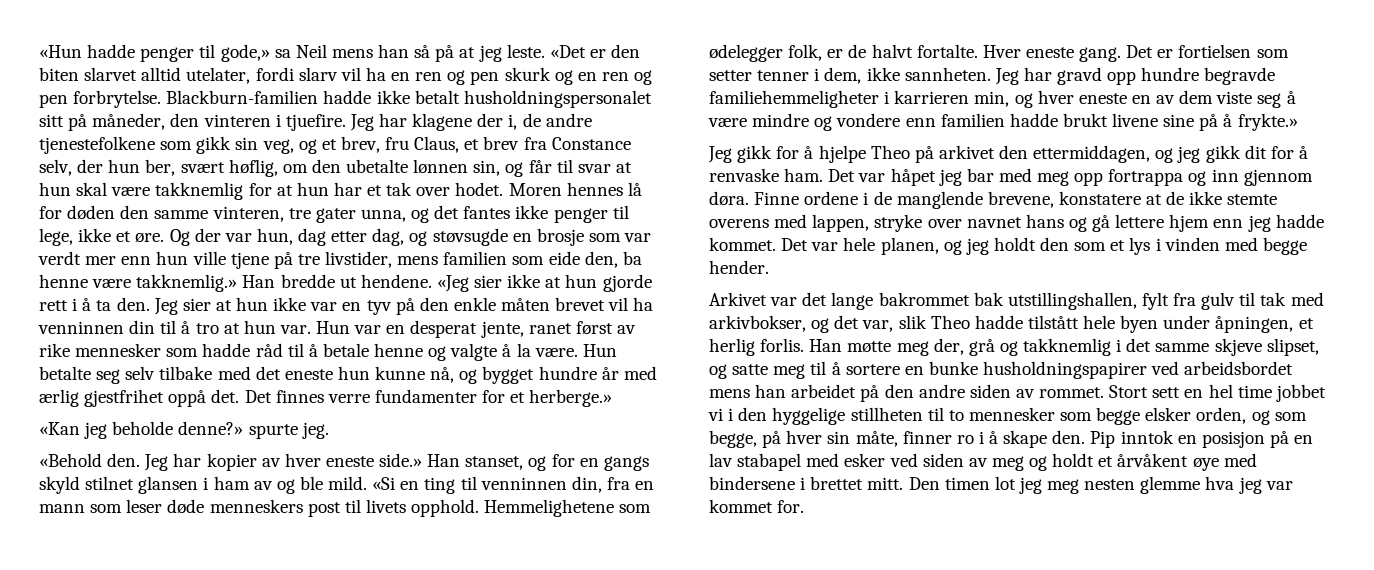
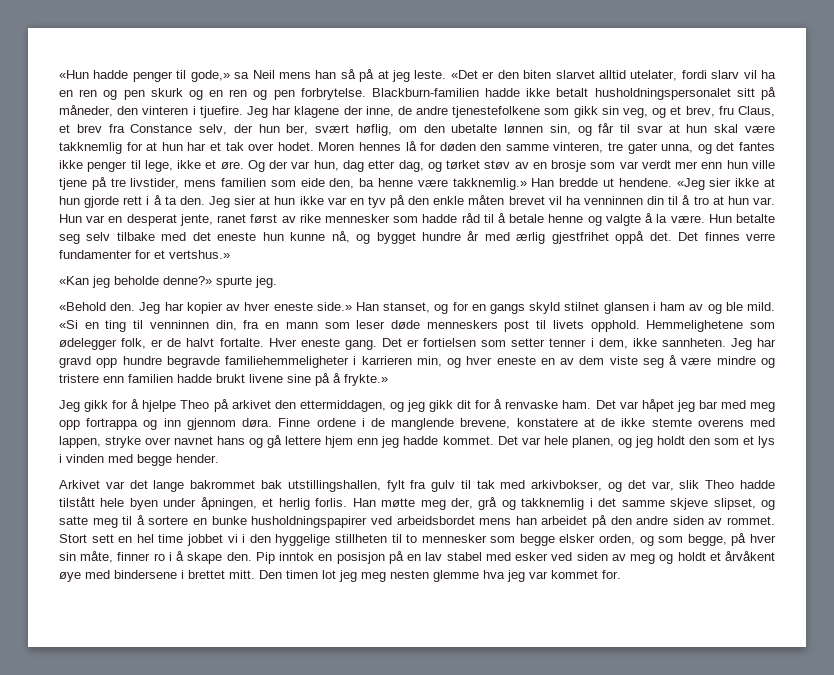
[508,114,518,130] i, -> [365,106,394,117] inne,
[432,228,508,246] støvsugde -> [446,160,529,169] tørket støv av
[529,389,613,407] herberge.» -> [169,250,230,259] vertshus.»
[836,113,901,127] vondere -> [59,374,99,383] tristere
[737,453,802,471] stabapel -> [446,552,482,561] stabel

